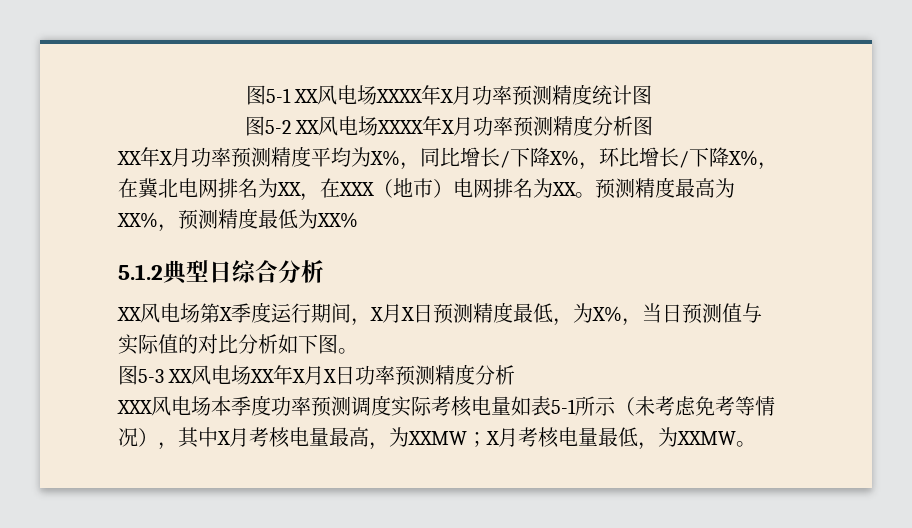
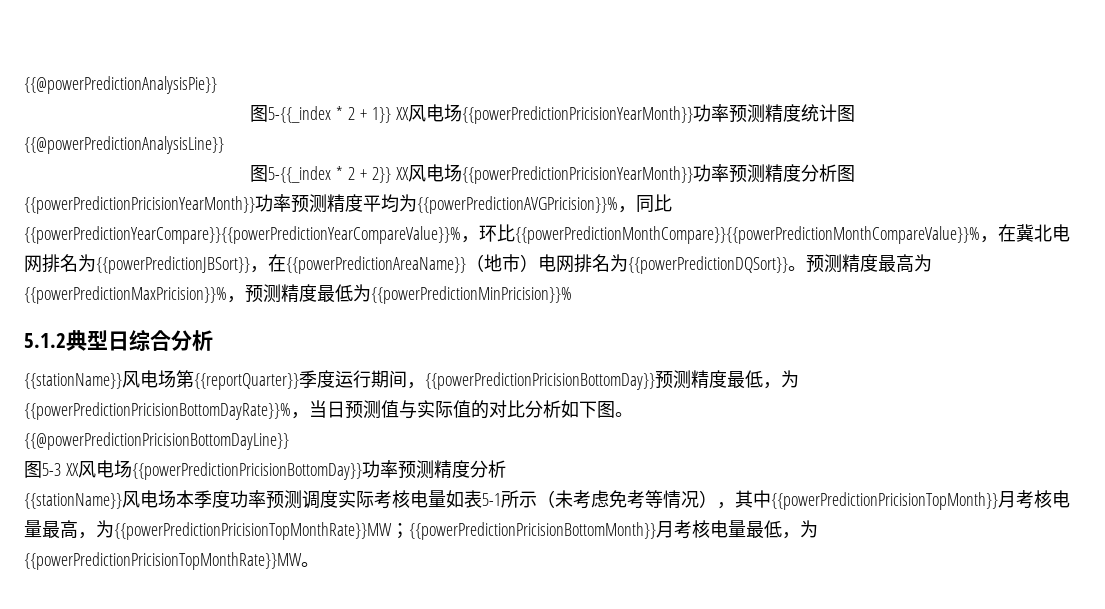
[245,85,473,105] 图5-1 XX风电场XXXX年X月 -> [24,76,217,94] [250,104,693,124] {{@powerPredictionAnalysisPie}} // 图5-{{_index * 2 + 1}} XX风电场{{powerPredictionPricisionYearMonth}}
[244,116,474,136] // 图5-2 XX风电场XXXX年X月 -> [24,136,224,154] [250,164,693,184] // {{@powerPredictionAnalysisLine}} // 图5-{{_index * 2 + 2}} XX风电场{{powerPredictionPricisionYearMonth}}
[117,147,191,167] XX年X月 -> [24,196,255,214] {{powerPredictionPricisionYearMonth}}
[370,147,758,170] X%，同比增长/下降X%，环比增长/下降X% -> [416,194,672,214] [24,224,980,244] {{powerPredictionAVGPricision}}%，同比{{powerPredictionYearCompare}}{{powerPredictionYearCompareValue}}%，环比{{powerPredictionMonthCompare}}{{powerPredictionMonthCompareValue}}%
[277,178,374,201] XX，在XXX -> [96,254,466,274] {{powerPredictionJBSort}}，在{{powerPredictionAreaName}}
[552,182,576,196] XX -> [628,256,788,274] {{powerPredictionDQSort}}
[117,212,158,228] XX% -> [24,286,227,304] {{powerPredictionMaxPricision}}%
[317,212,358,228] XX% -> [371,286,572,304] {{powerPredictionMinPricision}}%
[117,307,141,321] XX -> [24,373,122,389] {{stationName}}
[219,307,232,321] X -> [194,373,299,390] {{reportQuarter}}
[370,304,433,323] X月X日 -> [425,372,655,390] {{powerPredictionPricisionBottomDay}}
[592,306,622,322] X% -> [24,402,291,420] {{powerPredictionPricisionBottomDayRate}}%
(358, 351) none -> [24,432,289,450] // {{@powerPredictionPricisionBottomDayLine}}
[250,365,356,385] XX年X月X日 -> [131,462,362,480] {{powerPredictionPricisionBottomDay}}
[117,400,152,414] XXX -> [24,493,122,509] {{stationName}}
[217,431,230,445] X -> [771,492,998,510] {{powerPredictionPricisionTopMonth}}
[408,431,499,447] XXMW；X -> [114,522,656,540] {{powerPredictionPricisionTopMonthRate}}MW；{{powerPredictionPricisionBottomMonth}}
[677,431,736,445] XXMW -> [24,552,302,570] {{powerPredictionPricisionTopMonthRate}}MW

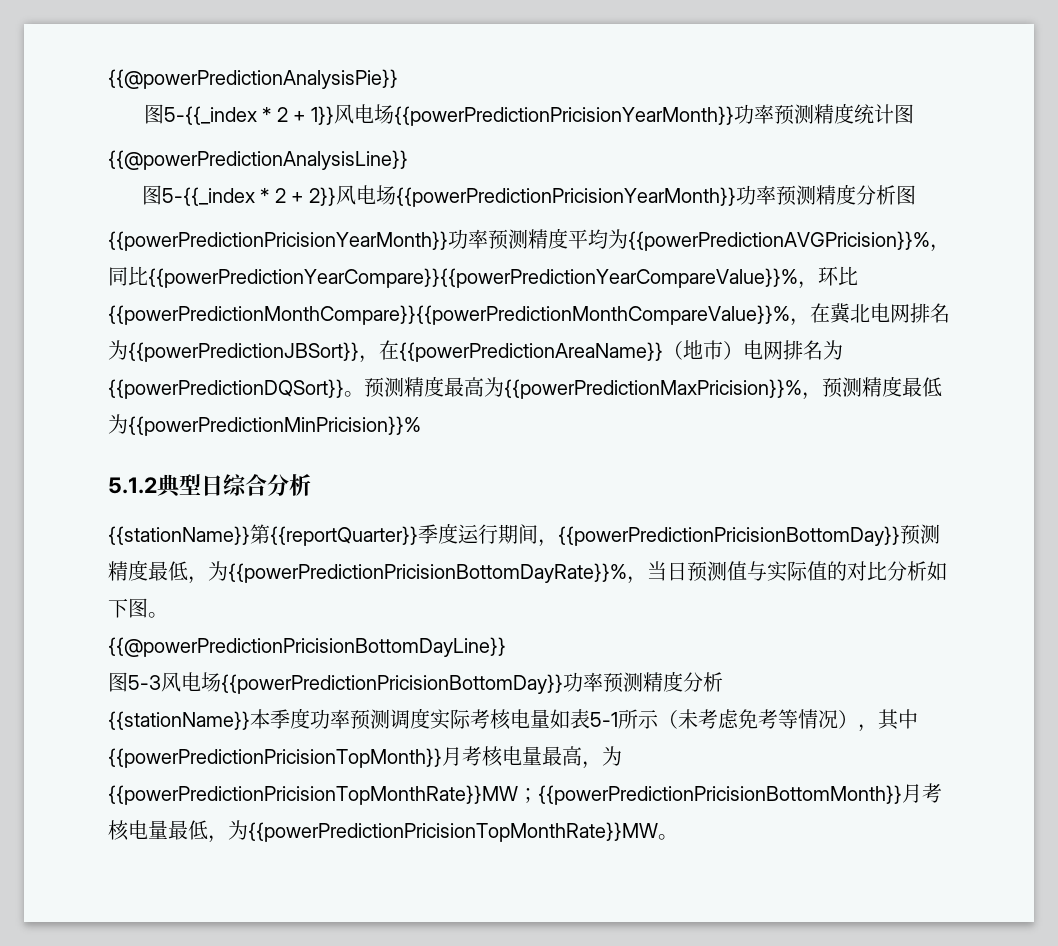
[395,107,409,120] XX -> (335, 115) none
[395,167,409,180] XX -> (337, 196) none
[122,370,176,388] 风电场 -> (250, 535) none
[65,463,79,476] XX -> (161, 682) none
[122,490,176,508] 风电场 -> (250, 720) none

